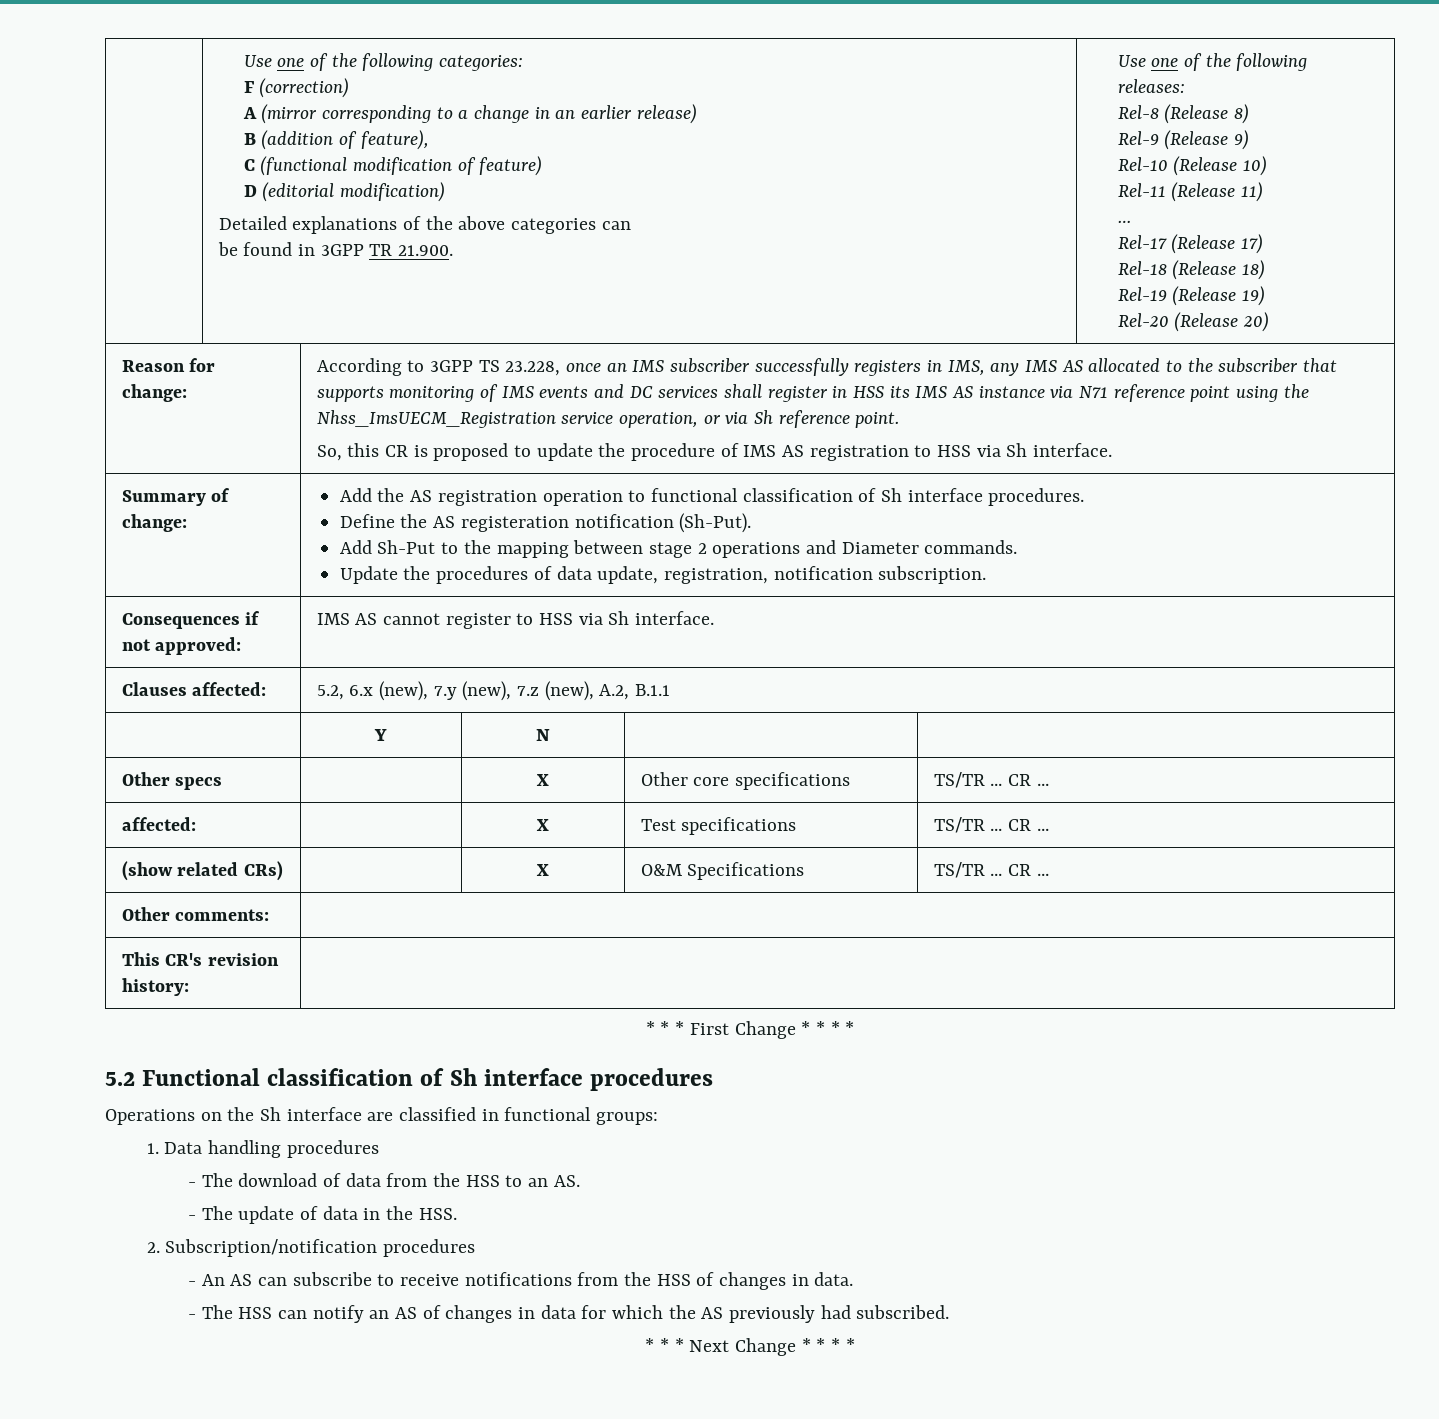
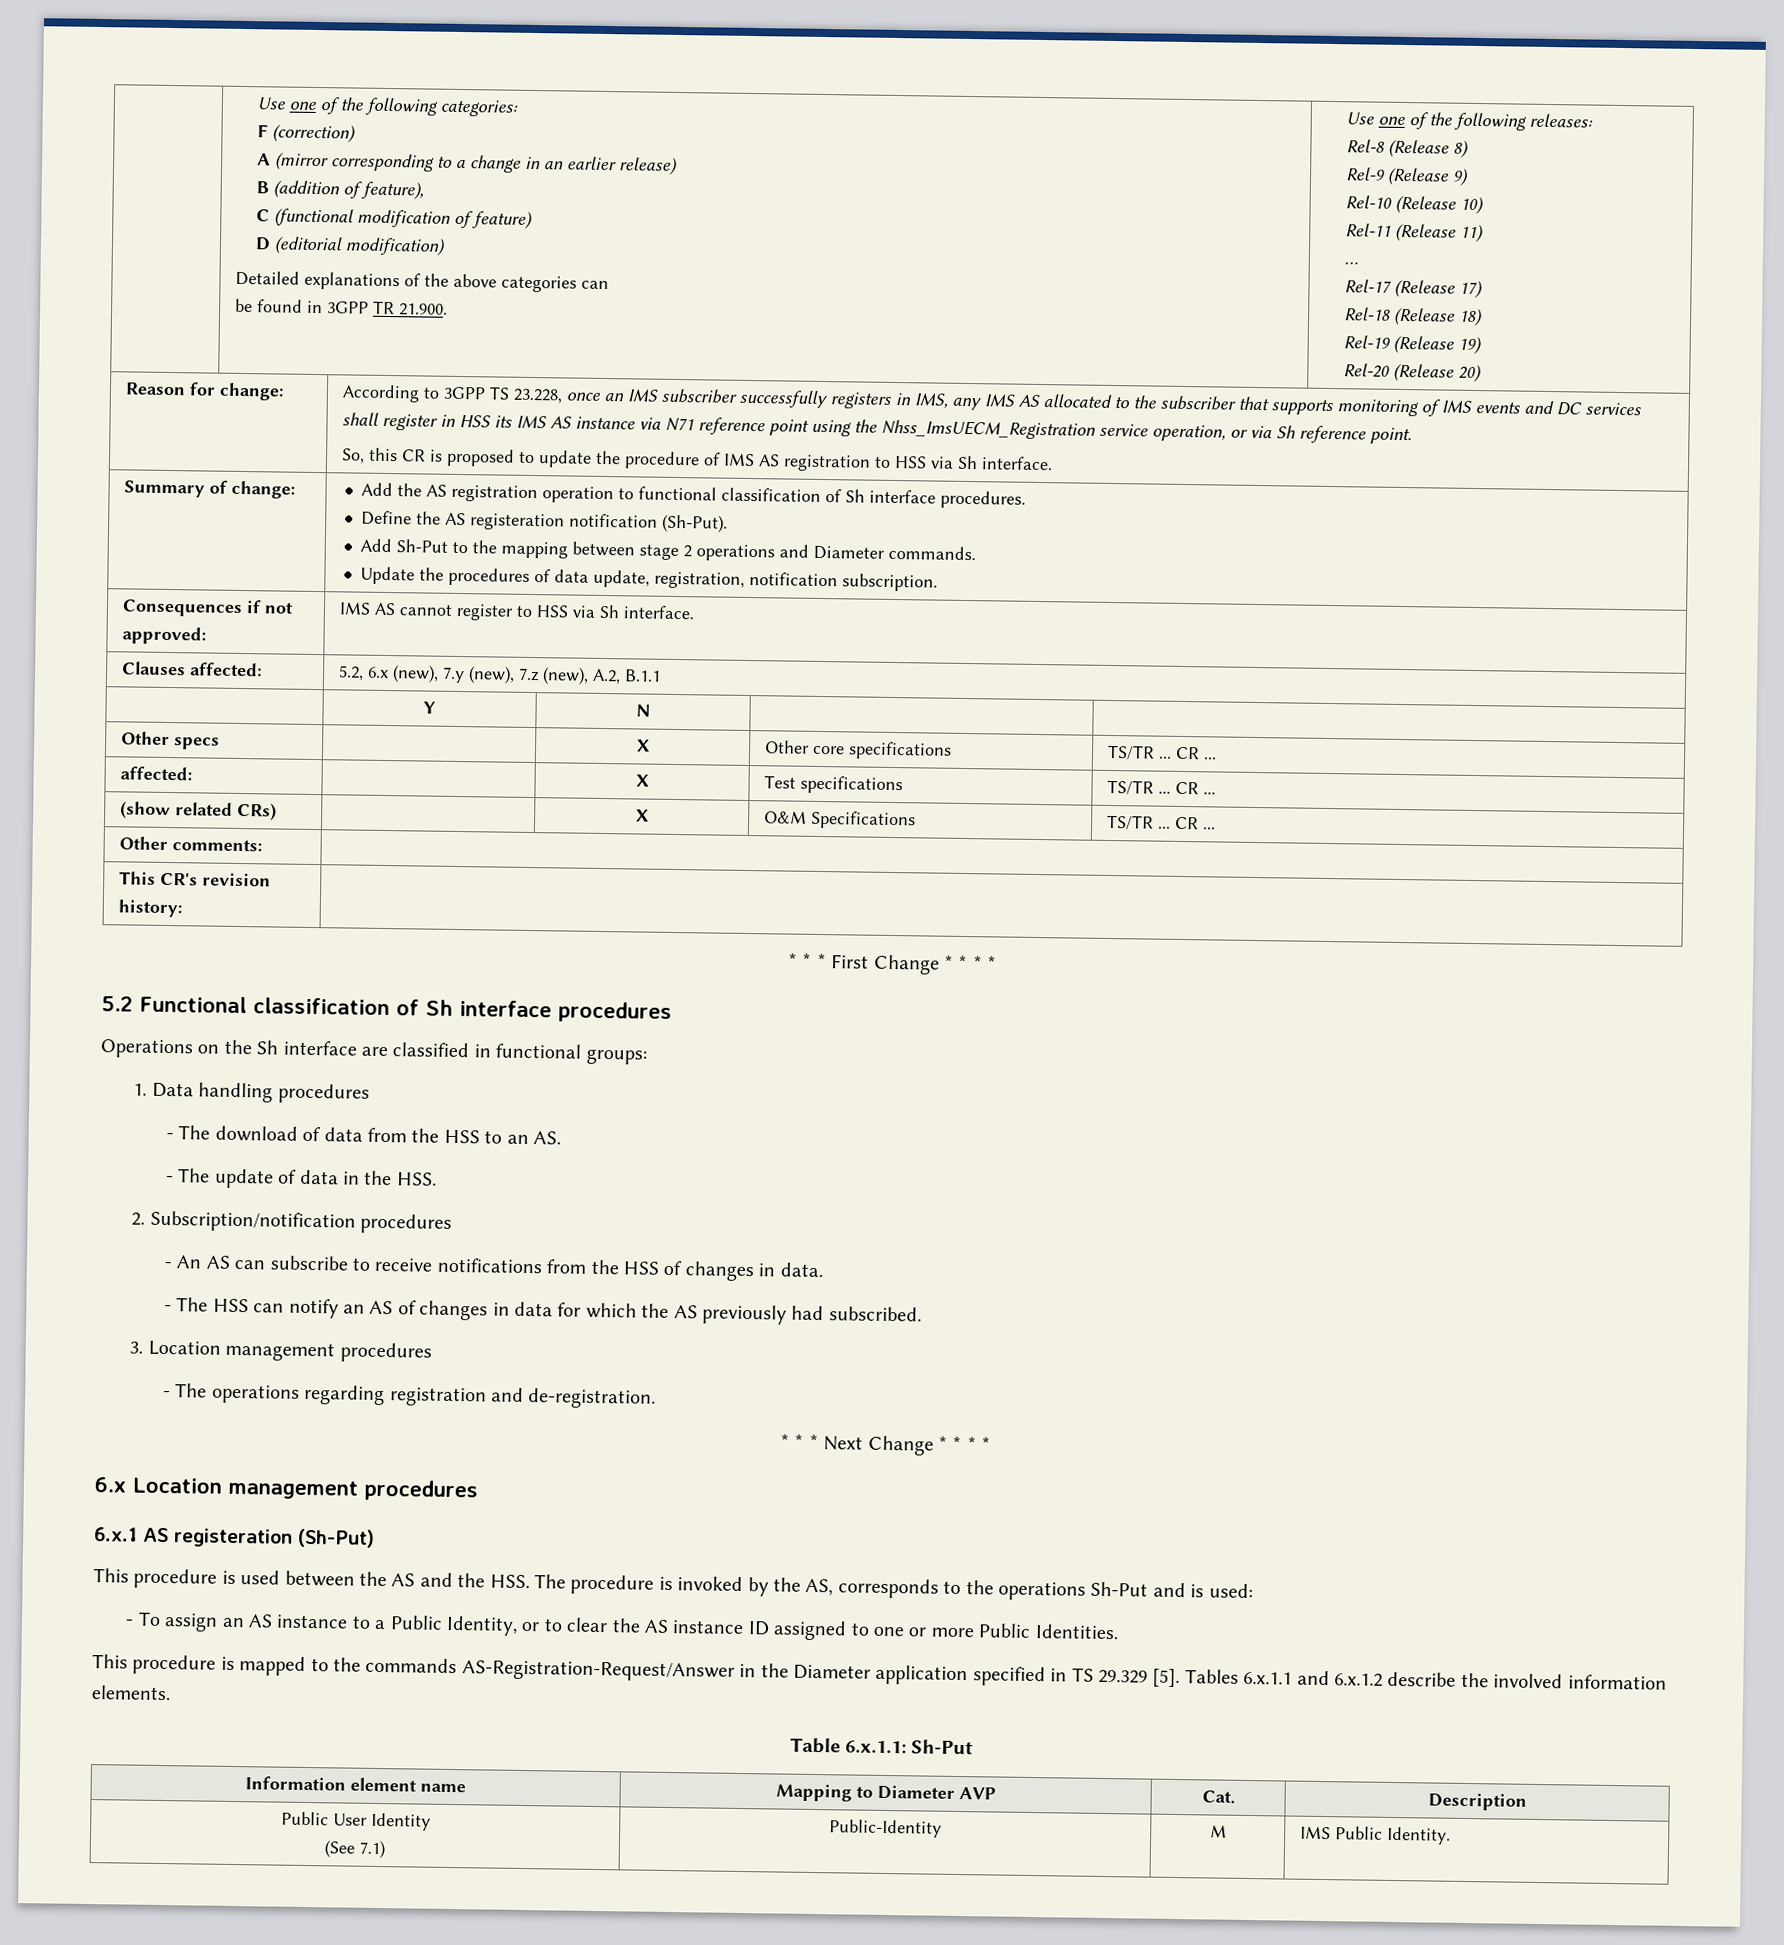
(950, 1312) none -> [129,1340,432,1363] [162,1383,657,1409] // 3. Location management procedures // - The operations regarding registration and de-registration.
(855, 1345) none -> [94,1477,478,1502] [94,1527,375,1548] [93,1568,1253,1601] [125,1611,1119,1641] [92,1654,1667,1690] [91,1685,171,1701] [789,1737,974,1755] [245,1776,466,1793] [775,1783,996,1802] [1201,1790,1235,1804] [1427,1792,1527,1811] [280,1811,431,1831] [324,1840,385,1859] [829,1819,942,1838] [1209,1825,1227,1838] [1299,1826,1451,1845] // 6.x Location management procedures // 6.x.1 AS registeration (Sh-Put) // This procedure is used between the AS and the HSS. The procedure is invoked by the AS, corresponds to the operations Sh-Put and is used: // - To assign an AS instance to a Public Identity, or to clear the AS instance ID assigned to one or more Public Identities. // This procedure is mapped to the commands AS-Registration-Request/Answer in the Diameter application specified in TS 29.329 [5]. Tables 6.x.1.1 and 6.x.1.2 describe the involved information elements. // Table 6.x.1.1: Sh-Put // Information element name | Mapping to Diameter AVP | Cat. | Description // Public User Identity // (See 7.1) | Public-Identity | M | IMS Public Identity.

